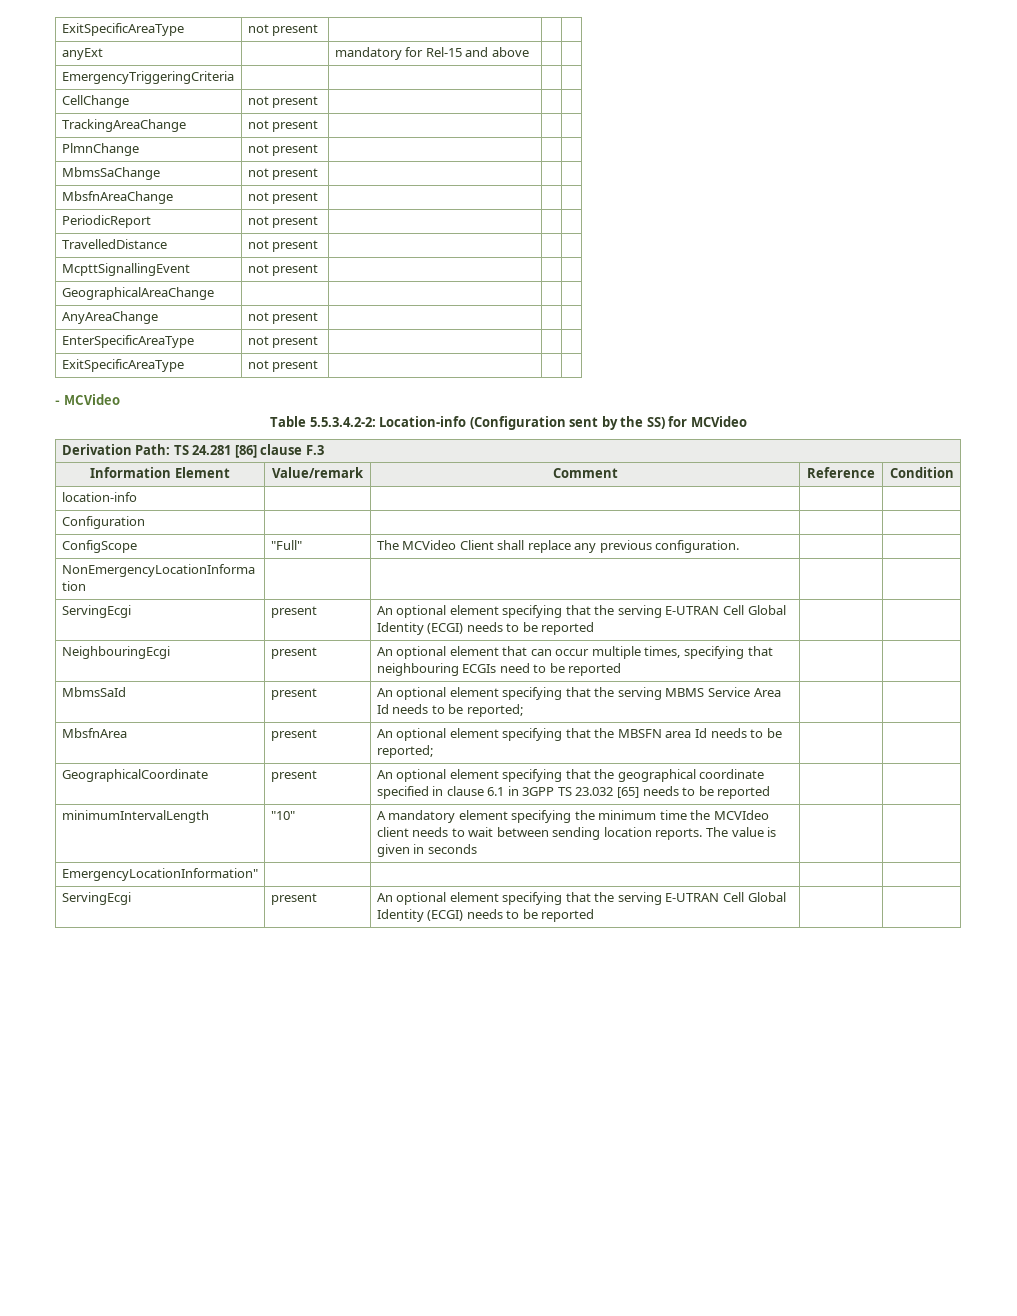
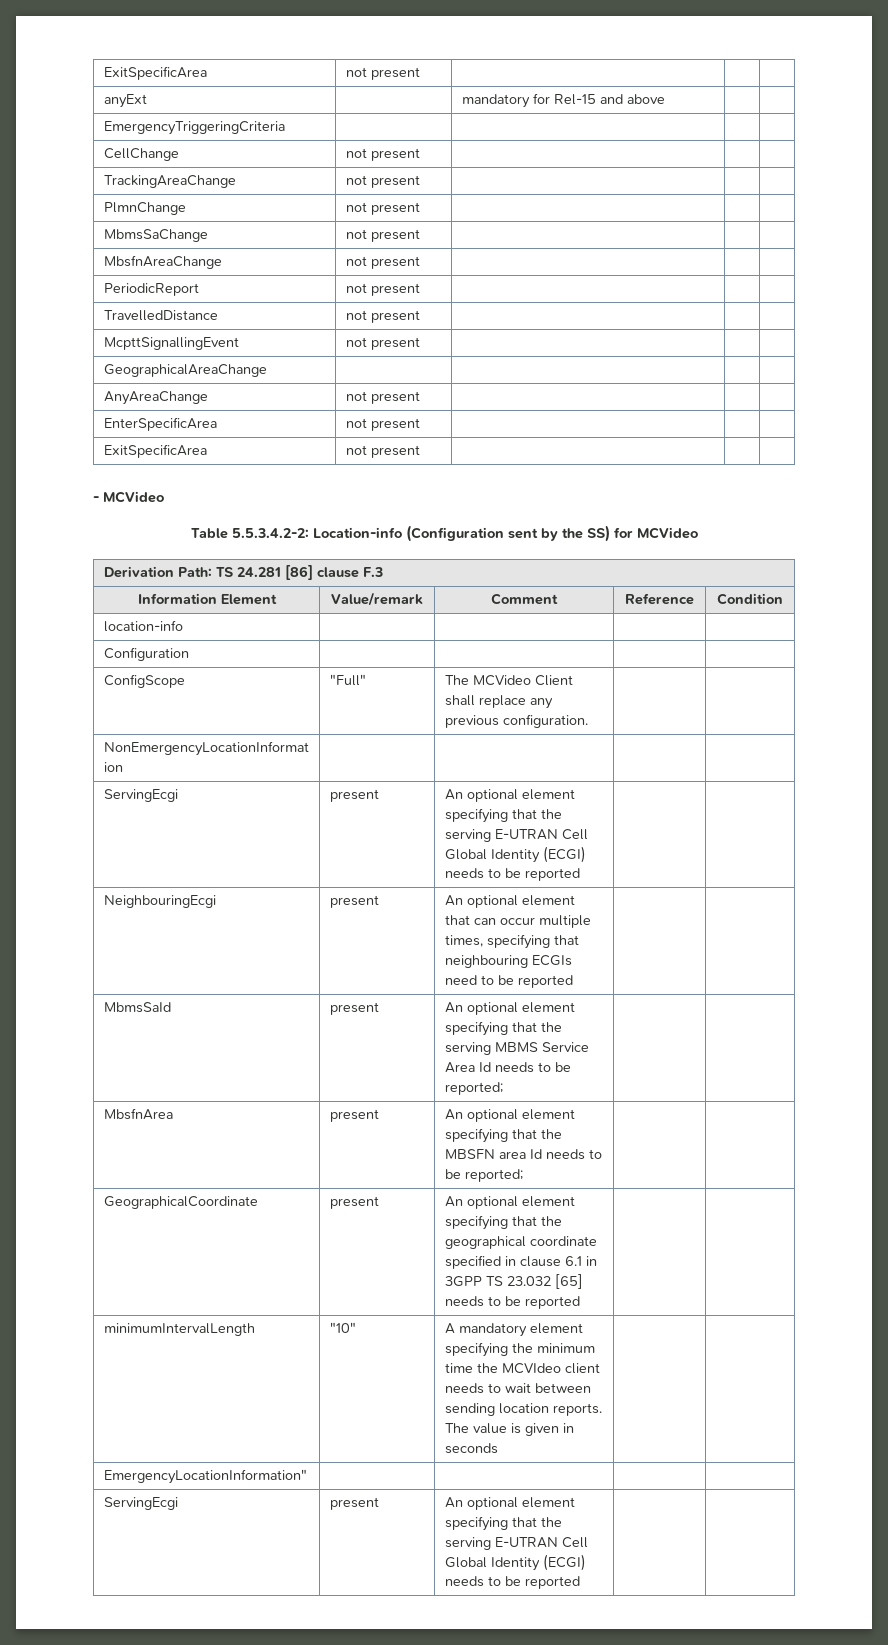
[61,23,184,36] ExitSpecificAreaType -> [103,66,207,80] ExitSpecificArea
[61,335,194,348] [247,336,319,348] [61,359,184,372] EnterSpecificAreaType | not present | | | // ExitSpecificAreaType -> [103,417,217,431] [345,418,420,431] [103,444,207,458] EnterSpecificArea | not present | | | // ExitSpecificArea

